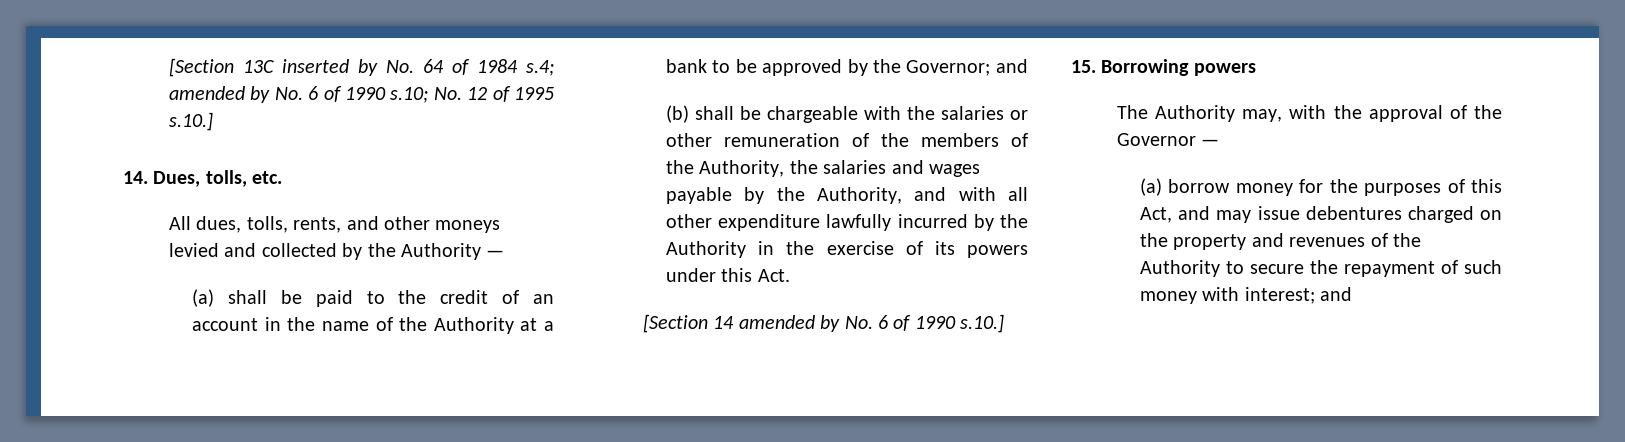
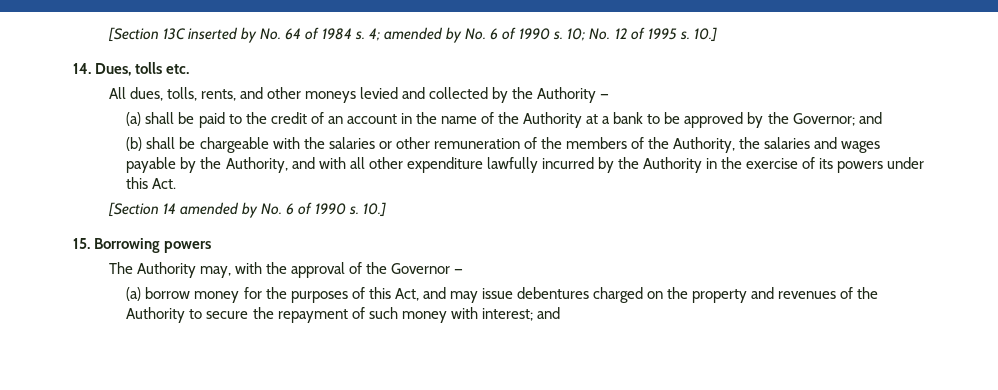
[526,60,555,76] [168,86,429,103] s.4; amended by No. 6 of 1990 s.10; -> [354,27,586,43] s. 4; amended by No. 6 of 1990 s. 10;
[168,112,213,131] s.10.] -> [679,27,717,42] s. 10.]
[205,170,247,187] tolls, -> [135,62,163,74] tolls
[960,314,1005,333] s.10.] -> [348,202,387,217] s. 10.]

